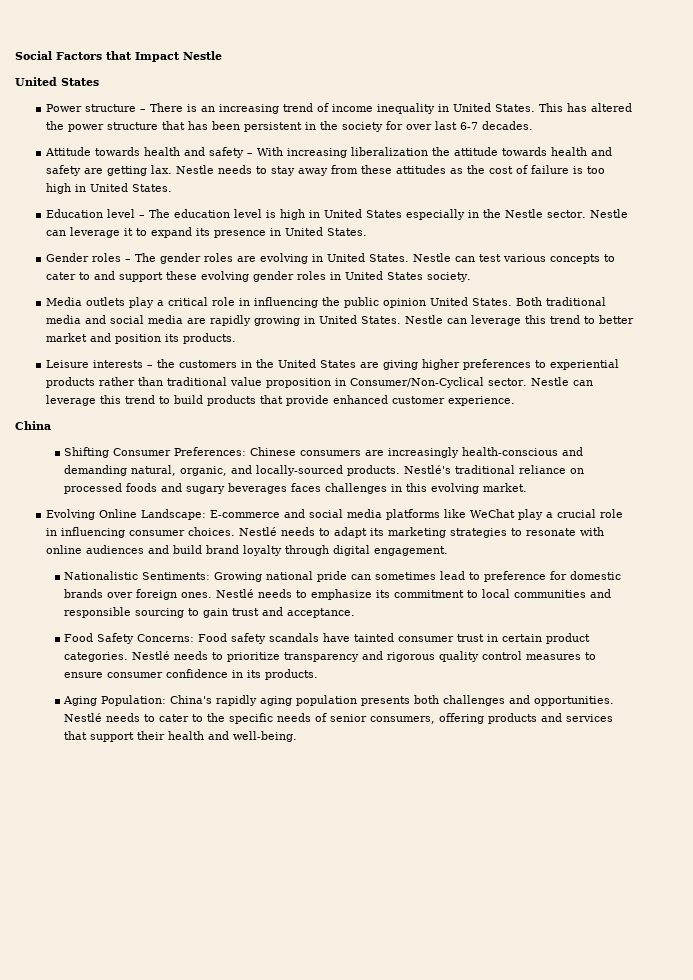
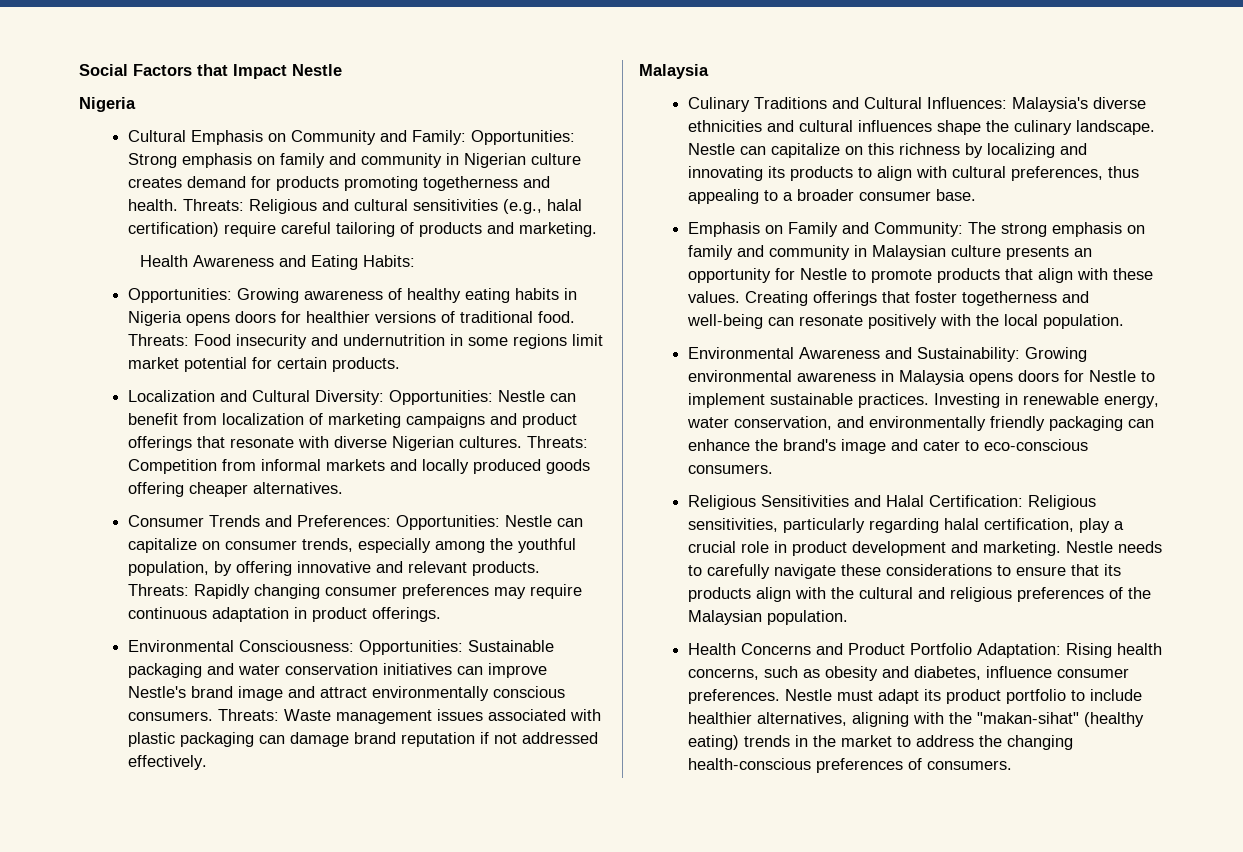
[15,77,99,86] [45,103,632,114] [45,121,533,132] [44,147,612,158] [45,165,605,176] [45,183,172,194] [45,209,628,220] [45,227,367,238] [45,253,615,264] [45,271,471,282] [45,297,606,308] [45,315,634,326] [45,333,236,344] [45,359,619,370] [45,377,593,388] [45,395,515,406] [15,421,51,430] [64,447,584,458] [64,465,585,476] [64,483,528,494] [45,509,515,520] United States // Power structure – There is an increasing trend of income inequality in United States. This has altered the power structure that has been persistent in the society for over last 6-7 decades. // Attitude towards health and safety – With increasing liberalization the attitude towards health and safety are getting lax. Nestle needs to stay away from these attitudes as the cost of failure is too high in United States. // Education level – The education level is high in United States especially in the Nestle sector. Nestle can leverage it to expand its presence in United States. // Gender roles – The gender roles are evolving in United States. Nestle can test various concepts to cater to and support these evolving gender roles in United States society. // Media outlets play a critical role in influencing the public opinion United States. Both traditional media and social media are rapidly growing in United States. Nestle can leverage this trend to better market and position its products. // Leisure interests – the customers in the United States are giving higher preferences to experiential products rather than traditional value proposition in Consumer/Non-Cyclical sector. Nestle can leverage this trend to build products that provide enhanced customer experience. // China // Shifting Consumer Preferences: Chinese consumers are increasingly health-conscious and demanding natural, organic, and locally-sourced products. Nestlé's traditional reliance on processed foods and sugary beverages faces challenges in this evolving market. // Evolving Online Landscape: E-commerce and social media platforms like WeChat -> [79,97,136,112] [127,130,575,145] [127,153,581,168] [127,176,550,191] [127,199,582,214] [127,222,597,237] [140,255,416,270] [127,288,577,303] [127,311,575,326] [127,334,603,349] [127,357,400,372] [127,390,576,405] [127,413,577,428] [127,436,588,451] [127,459,590,474] [127,482,343,497] [127,515,583,530] [127,538,576,553] [127,561,540,576] [127,584,582,599] [127,607,441,622] [127,640,554,655] [127,663,547,678] [127,686,565,701] [127,709,601,724] [127,732,598,747] [127,755,207,770] [639,64,709,79] [687,97,1146,112] [687,120,1155,135] [687,143,1087,158] [687,166,1139,181] [687,189,976,204] [687,222,1145,237] [687,245,1092,260] [687,268,1153,283] [687,291,1089,306] [686,314,1124,329] [687,347,1087,362] [687,370,1155,385] [687,393,1159,408] [686,416,1154,431] [687,439,1088,454] [687,464,773,474] [687,495,1096,510] [687,518,1074,533] Nigeria // Cultural Emphasis on Community and Family: Opportunities: Strong emphasis on family and community in Nigerian culture creates demand for products promoting togetherness and health. Threats: Religious and cultural sensitivities (e.g., halal certification) require careful tailoring of products and marketing. // Health Awareness and Eating Habits: // Opportunities: Growing awareness of healthy eating habits in Nigeria opens doors for healthier versions of traditional food. Threats: Food insecurity and undernutrition in some regions limit market potential for certain products. // Localization and Cultural Diversity: Opportunities: Nestle can benefit from localization of marketing campaigns and product offerings that resonate with diverse Nigerian cultures. Threats: Competition from informal markets and locally produced goods offering cheaper alternatives. // Consumer Trends and Preferences: Opportunities: Nestle can capitalize on consumer trends, especially among the youthful population, by offering innovative and relevant products. Threats: Rapidly changing consumer preferences may require continuous adaptation in product offerings. // Environmental Consciousness: Opportunities: Sustainable packaging and water conservation initiatives can improve Nestle's brand image and attract environmentally conscious consumers. Threats: Waste management issues associated with plastic packaging can damage brand reputation if not addressed effectively. // Malaysia // Culinary Traditions and Cultural Influences: Malaysia's diverse ethnicities and cultural influences shape the culinary landscape. Nestle can capitalize on this richness by localizing and innovating its products to align with cultural preferences, thus appealing to a broader consumer base. // Emphasis on Family and Community: The strong emphasis on family and community in Malaysian culture presents an opportunity for Nestle to promote products that align with these values. Creating offerings that foster togetherness and well-being can resonate positively with the local population. // Environmental Awareness and Sustainability: Growing environmental awareness in Malaysia opens doors for Nestle to implement sustainable practices. Investing in renewable energy, water conservation, and environmentally friendly packaging can enhance the brand's image and cater to eco-conscious consumers. // Religious Sensitivities and Halal Certification: Religious sensitivities, particularly regarding halal certification,
[60,527,604,538] [45,545,448,556] [64,571,622,582] [64,589,612,600] [64,607,356,618] [64,633,591,644] [64,651,597,662] [64,669,319,680] [63,695,615,706] [64,713,614,724] [64,731,298,742] influencing consumer choices. Nestlé needs to adapt its marketing strategies to resonate with online audiences and build brand loyalty through digital engagement. // Nationalistic Sentiments: Growing national pride can sometimes lead to preference for domestic brands over foreign ones. Nestlé needs to emphasize its commitment to local communities and responsible sourcing to gain trust and acceptance. // Food Safety Concerns: Food safety scandals have tainted consumer trust in certain product categories. Nestlé needs to prioritize transparency and rigorous quality control measures to ensure consumer confidence in its products. // Aging Population: China's rapidly aging population presents both challenges and opportunities. Nestlé needs to cater to the specific needs of senior consumers, offering products and services that support their health and well-being. -> [791,541,1162,556] [687,564,1121,579] [687,587,1151,602] [687,610,848,625] [687,643,1162,658] [687,666,1129,681] [687,689,1142,704] [687,712,1144,727] [687,735,1073,750] [687,758,1012,773] product development and marketing. Nestle needs to carefully navigate these considerations to ensure that its products align with the cultural and religious preferences of the Malaysian population. // Health Concerns and Product Portfolio Adaptation: Rising health concerns, such as obesity and diabetes, influence consumer preferences. Nestle must adapt its product portfolio to include healthier alternatives, aligning with the "makan-sihat" (healthy eating) trends in the market to address the changing health-conscious preferences of consumers.

